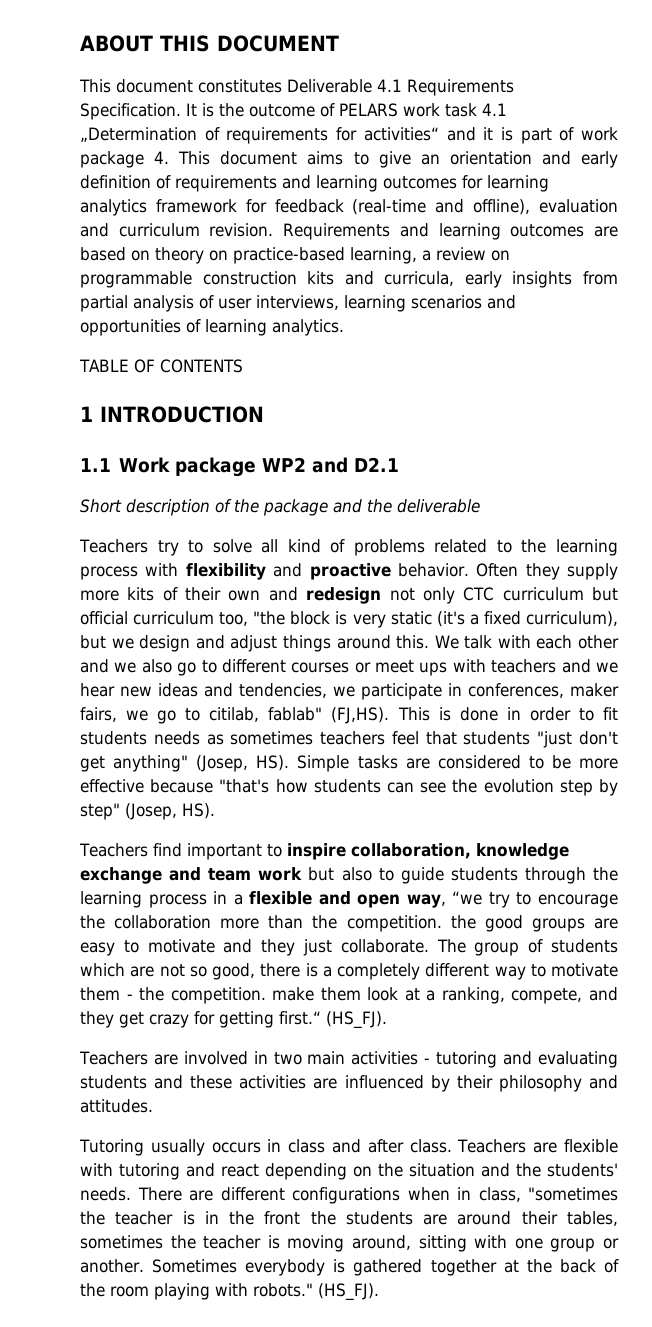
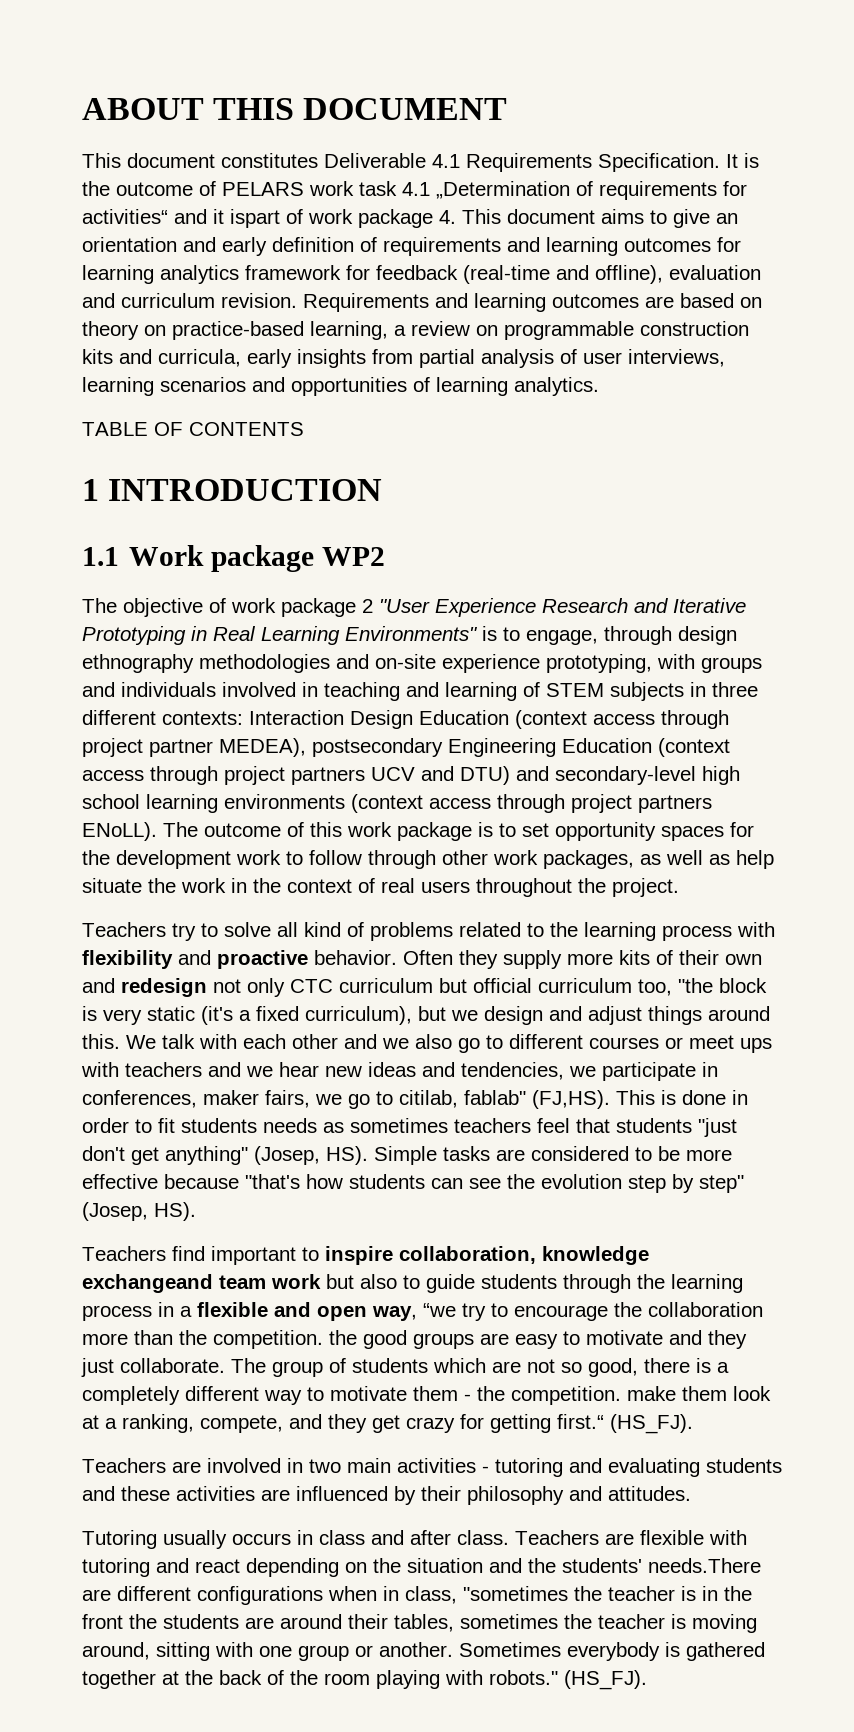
[500,127,552,144] is part -> [230,209,280,228] ispart
[312,457,400,473] [80,499,480,516] and D2.1 // Short description of the package and the deliverable -> [82,598,746,617] [82,626,737,645] [82,654,762,673] [82,682,758,701] [82,710,729,729] [82,738,730,757] [82,766,740,785] [82,794,712,813] [82,822,754,841] [82,850,774,869] [82,878,679,897] // The objective of work package 2 "User Experience Research and Iterative Prototyping in Real Learning Environments" is to engage, through design ethnography methodologies and on-site experience prototyping, with groups and individuals involved in teaching and learning of STEM subjects in three different contexts: Interaction Design Education (context access through project partner MEDEA), postsecondary Engineering Education (context access through project partners UCV and DTU) and secondary-level high school learning environments (context access through project partners ENoLL). The outcome of this work package is to set opportunity spaces for the development work to follow through other work packages, as well as help situate the work in the context of real users throughout the project.
[80,867,202,884] exchange and -> [82,1274,213,1293] exchangeand
[80,1187,182,1201] needs. There -> [648,1558,761,1573] needs.There

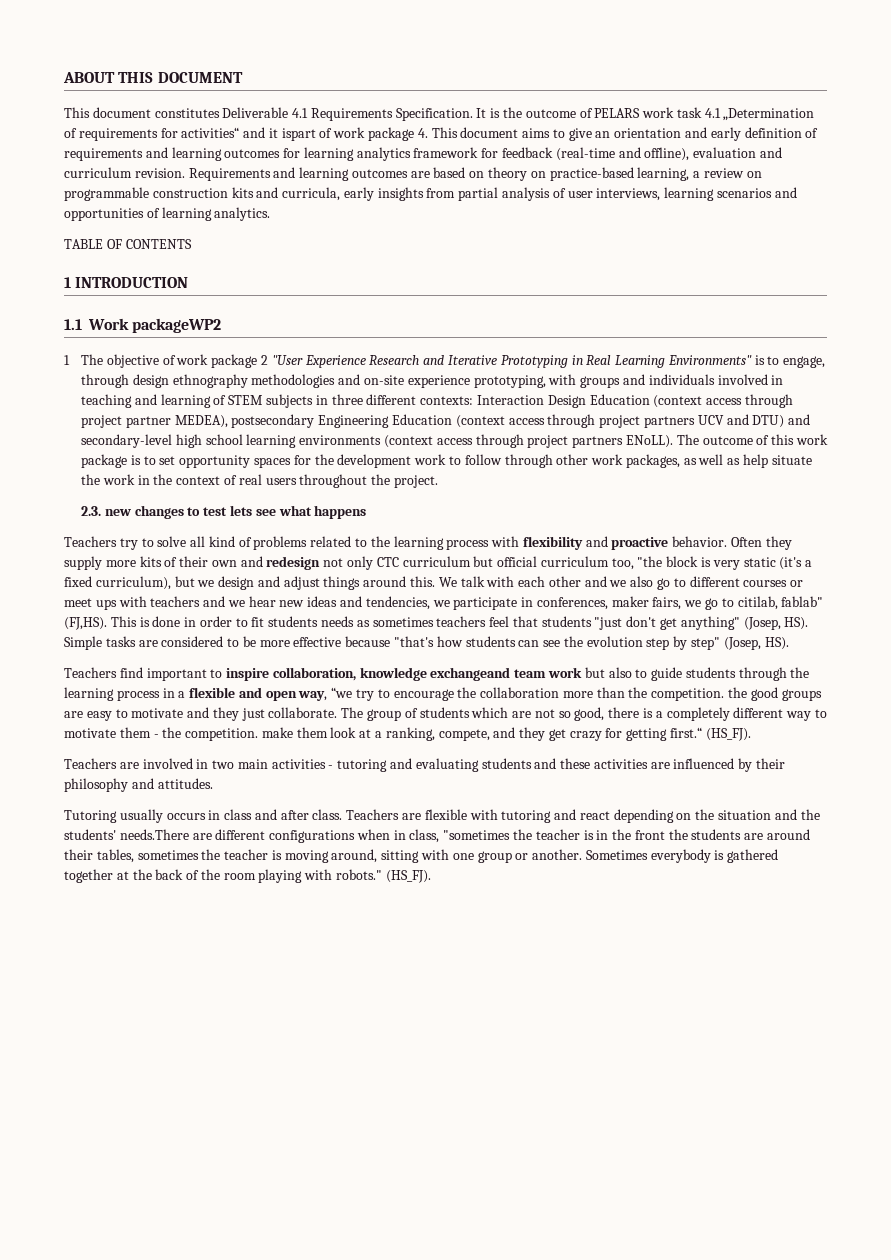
[211,545,386,572] package WP2 // -> [132,318,222,333] [64,355,70,365] packageWP2 // 1
(679, 887) none -> [81,505,367,519] // 2.3. new changes to test lets see what happens

